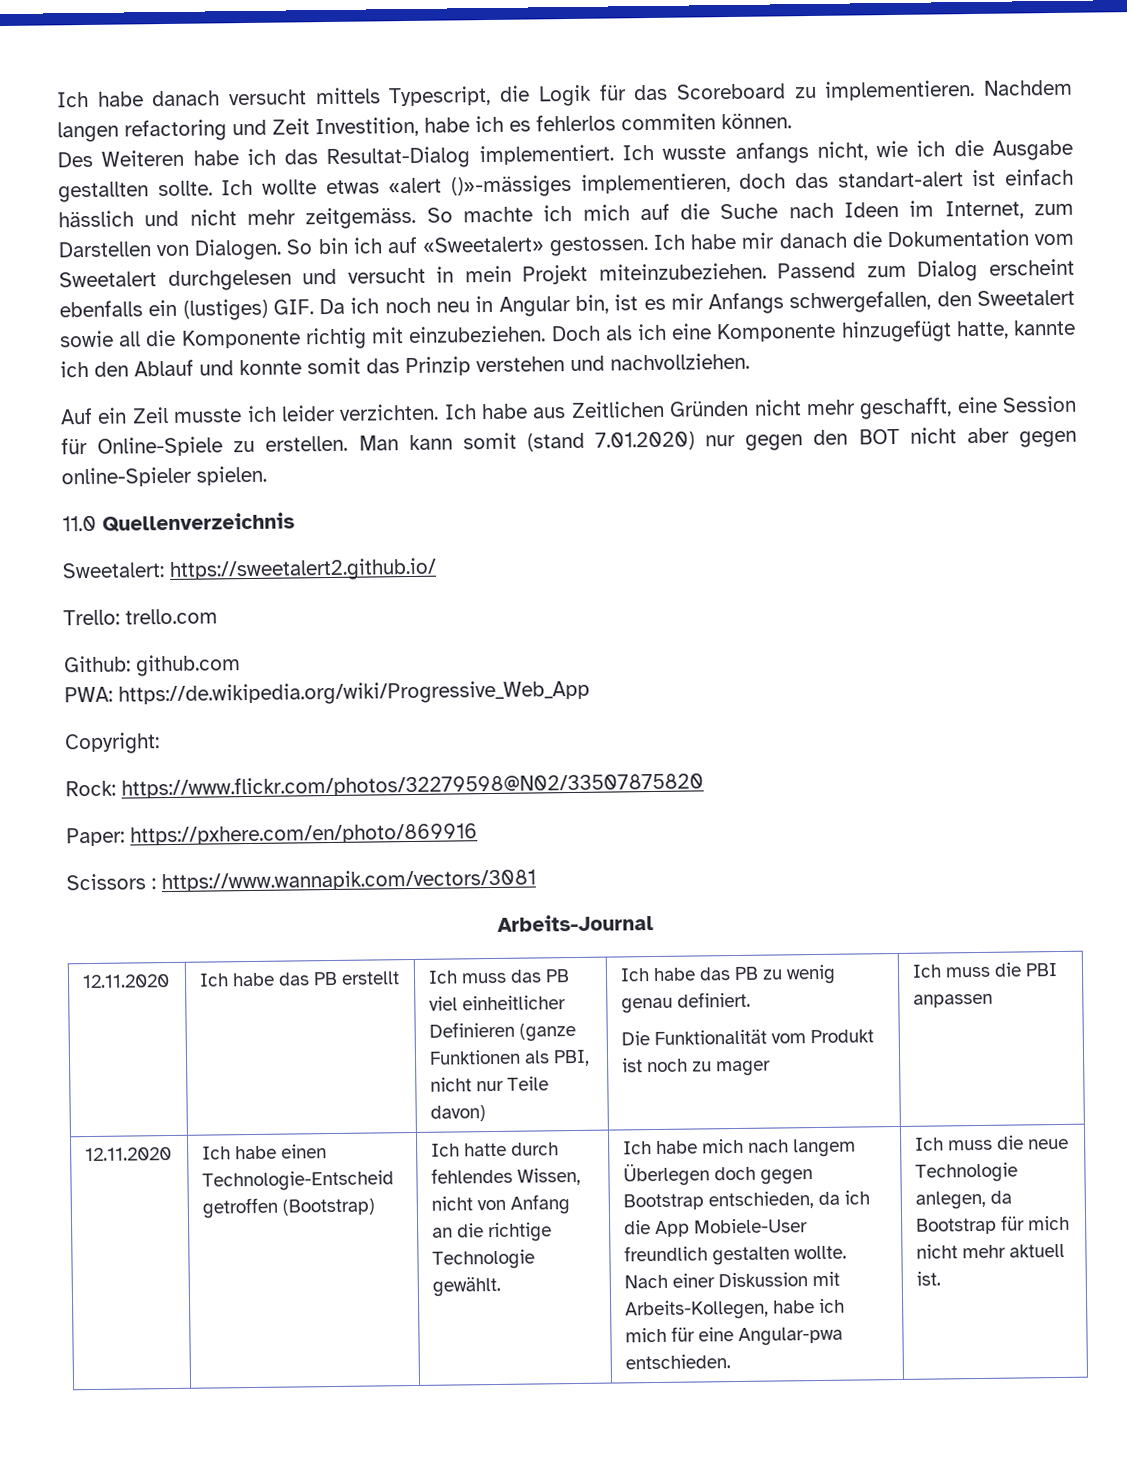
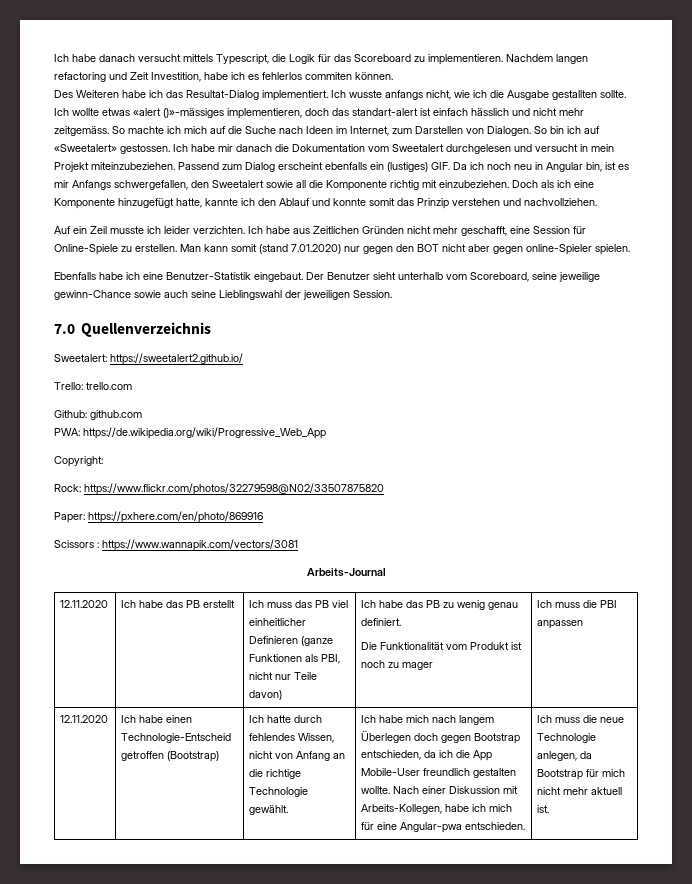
[62,515,97,532] 11.0 -> [54,272,600,282] [54,290,392,300] [54,324,75,334] Ebenfalls habe ich eine Benutzer-Statistik eingebaut. Der Benutzer sieht unterhalb vom Scoreboard, seine jeweilige gewinn-Chance sowie auch seine Lieblingswahl der jeweiligen Session. // 7.0
[694,1218,809,1234] Mobiele-User -> [361,768,421,776] Mobile-User

